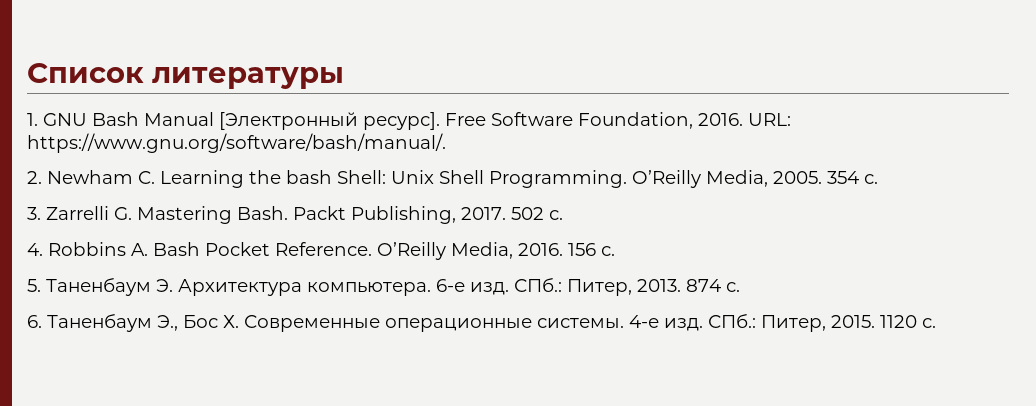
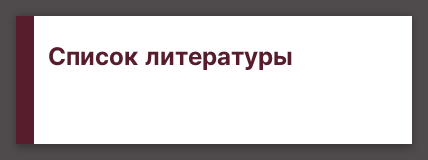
[27,112,791,130] [27,133,446,153] [27,170,878,188] [27,206,563,224] [27,242,615,260] [27,278,740,296] [27,314,936,332] // 1. GNU Bash Manual [Электронный ресурс]. Free Software Foundation, 2016. URL: https://www.gnu.org/software/bash/manual/. // 2. Newham C. Learning the bash Shell: Unix Shell Programming. O’Reilly Media, 2005. 354 с. // 3. Zarrelli G. Mastering Bash. Packt Publishing, 2017. 502 с. // 4. Robbins A. Bash Pocket Reference. O’Reilly Media, 2016. 156 с. // 5. Таненбаум Э. Архитектура компьютера. 6-е изд. СПб.: Питер, 2013. 874 с. // 6. Таненбаум Э., Бос Х. Современные операционные системы. 4-е изд. СПб.: Питер, 2015. 1120 с. -> (293, 60) none

